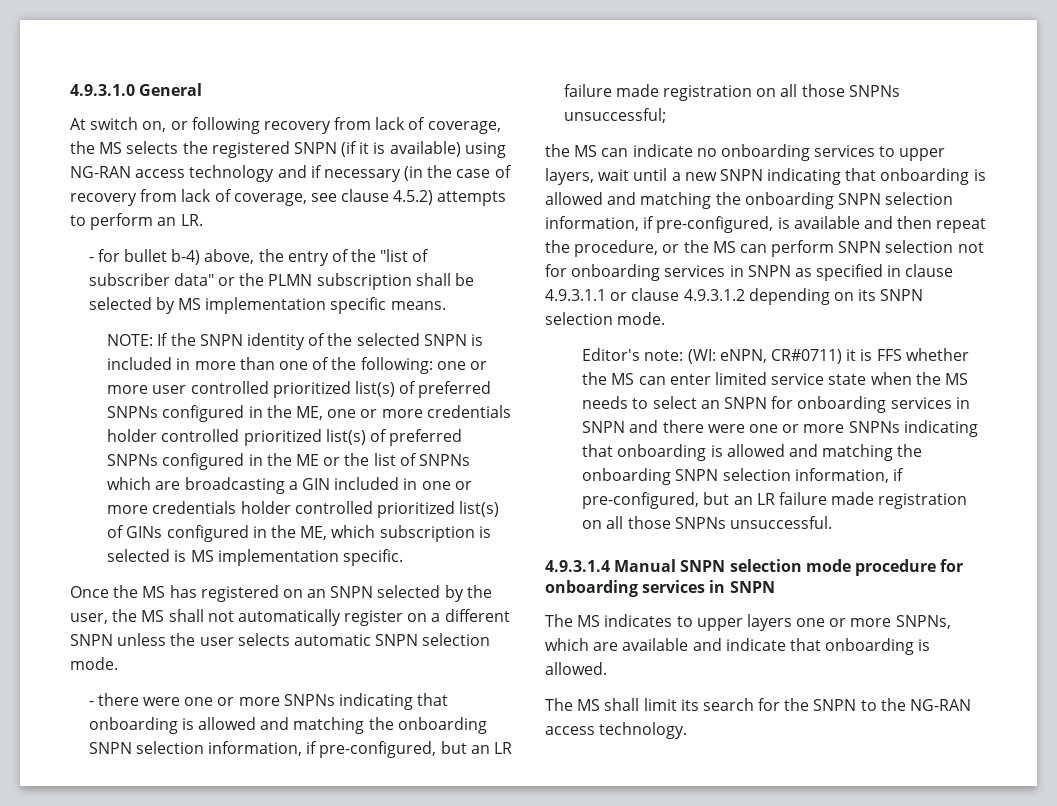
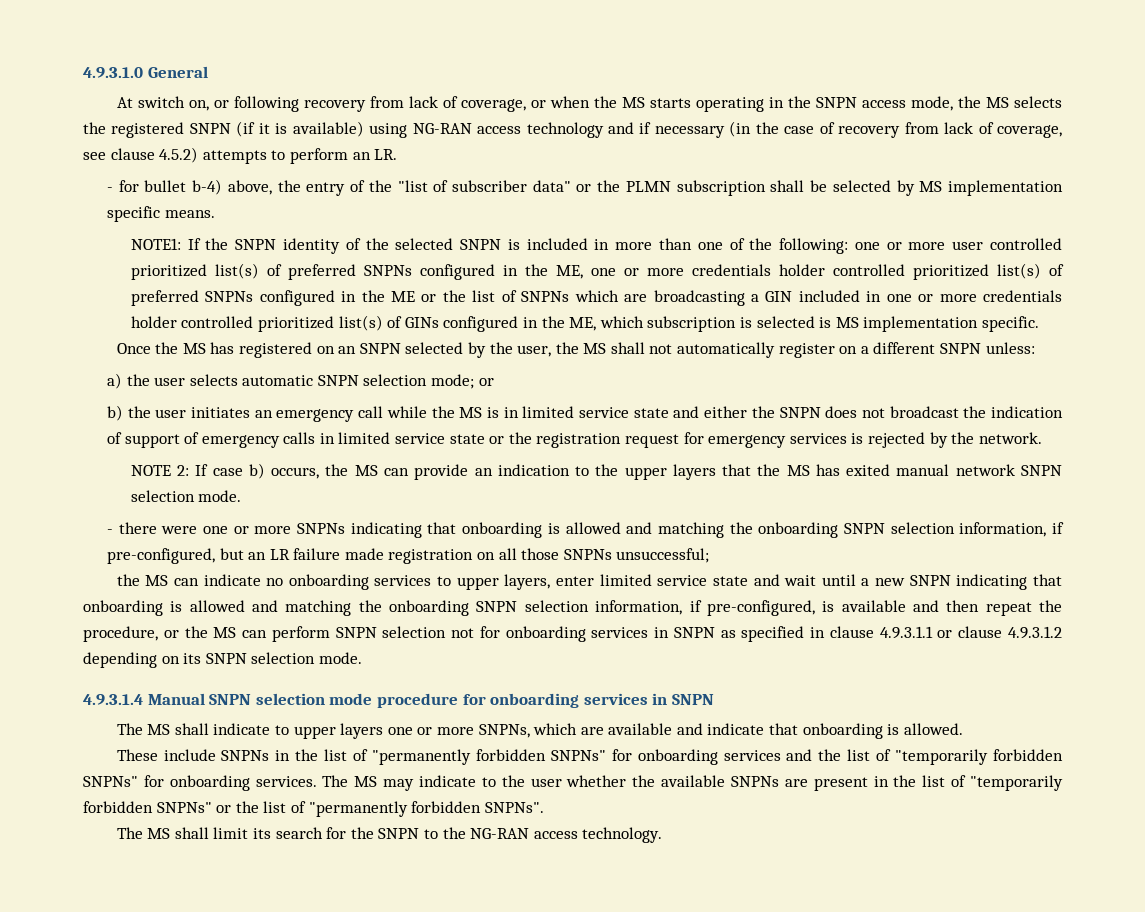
(501, 127) none -> [530,96,953,112] or when the MS starts operating in the SNPN access mode,
[107,334,154,346] NOTE: -> [130,238,181,250] NOTE1:
[117,633,167,646] unless -> [985,342,1035,354] [106,373,122,389] unless: // a)
(491, 639) none -> [431,374,494,389] [106,405,1064,422] [106,432,1042,448] [130,463,1062,480] [130,490,195,502] mode; or // b) the user initiates an emergency call while the MS is in limited service state and either the SNPN does not broadcast the indication of support of emergency calls in limited service state or the registration request for emergency services is rejected by the network. // NOTE 2: If case b) occurs, the MS can provide an indication to the upper layers that the MS has exited manual network SNPN selection
(594, 176) none -> [556,574,780,586] enter limited service state and
[582,348,969,364] [582,372,968,385] [582,396,970,413] [582,420,978,437] [582,444,923,461] [582,468,905,485] [582,492,968,509] [582,516,833,529] // Editor's note: (WI: eNPN, CR#0711) it is FFS whether the MS can enter limited service state when the MS needs to select an SNPN for onboarding services in SNPN and there were one or more SNPNs indicating that onboarding is allowed and matching the onboarding SNPN selection information, if pre-configured, but an LR failure made registration on all those SNPNs unsuccessful. -> (362, 658) none
[604,614,673,627] indicates -> [174,723,271,735] shall indicate
(607, 668) none -> [116,749,1063,765] [83,775,1064,791] [83,801,544,817] // These include SNPNs in the list of "permanently forbidden SNPNs" for onboarding services and the list of "temporarily forbidden SNPNs" for onboarding services. The MS may indicate to the user whether the available SNPNs are present in the list of "temporarily forbidden SNPNs" or the list of "permanently forbidden SNPNs".

